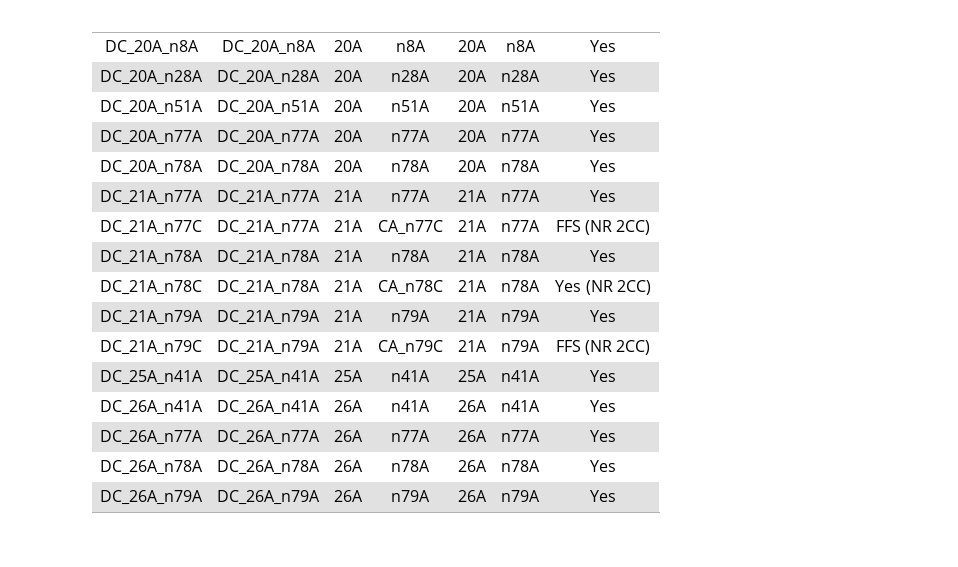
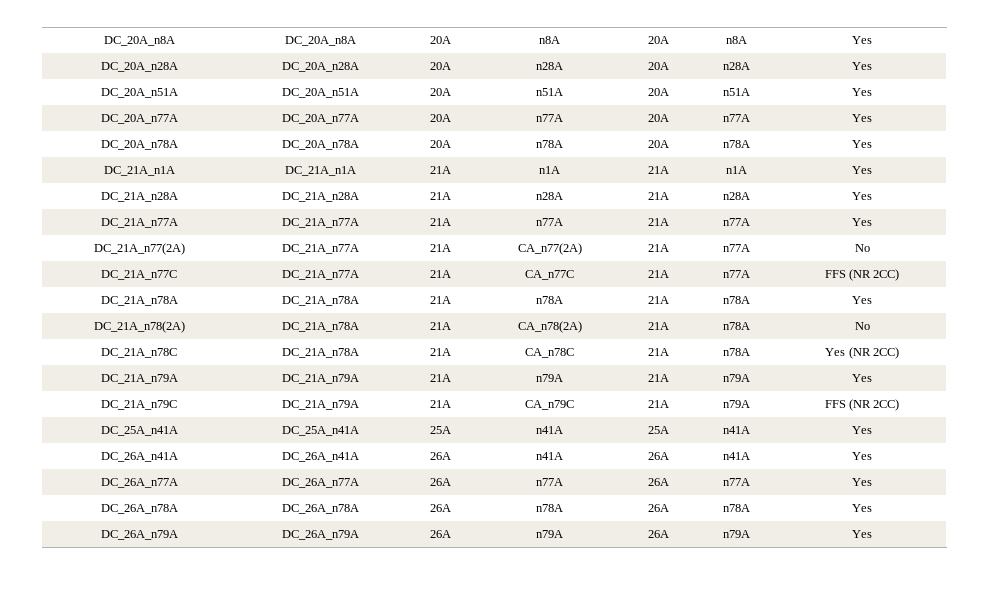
(616, 166) none -> [103,166,175,176] [284,166,356,176] [430,166,451,174] [539,166,560,174] [648,166,669,174] [725,166,747,174] [852,166,872,174] [100,192,178,202] [281,192,359,202] [430,192,451,200] [536,192,563,200] [648,192,669,200] [722,192,750,200] [852,192,872,200] // DC_21A_n1A | DC_21A_n1A | 21A | n1A | 21A | n1A | Yes // DC_21A_n28A | DC_21A_n28A | 21A | n28A | 21A | n28A | Yes
(616, 196) none -> [93,243,185,255] [281,244,359,254] [430,244,451,252] [517,243,582,255] [648,244,669,252] [722,244,750,252] [854,244,870,252] // DC_21A_n77(2A) | DC_21A_n77A | 21A | CA_n77(2A) | 21A | n77A | No
(616, 256) none -> [93,321,185,333] [281,322,359,332] [430,322,451,330] [517,321,582,333] [648,322,669,330] [722,322,750,330] [854,322,870,330] // DC_21A_n78(2A) | DC_21A_n78A | 21A | CA_n78(2A) | 21A | n78A | No

